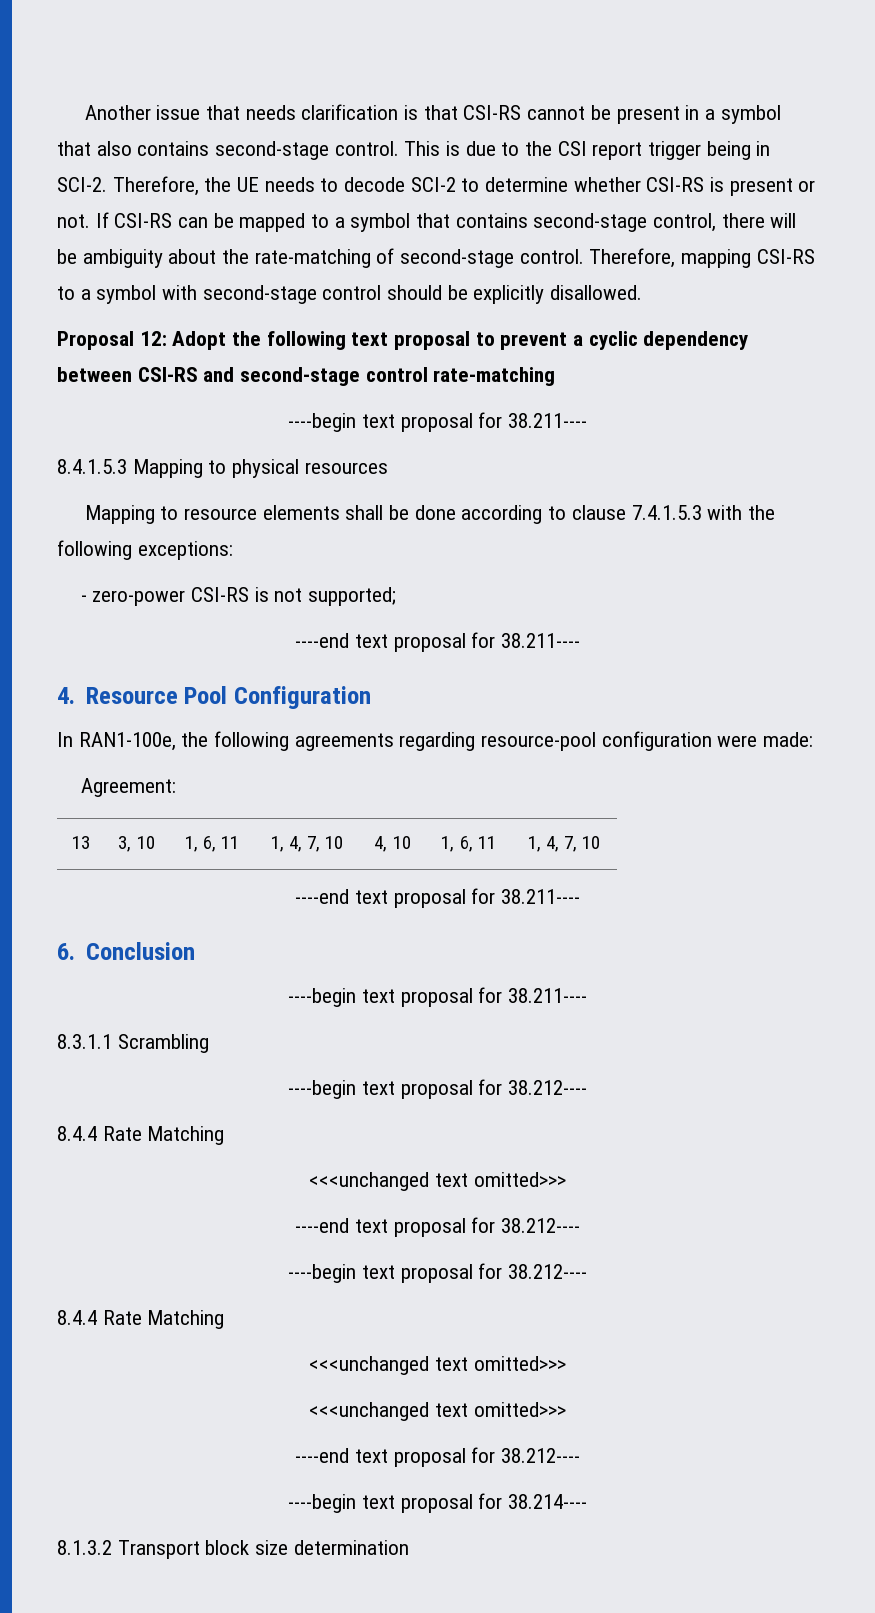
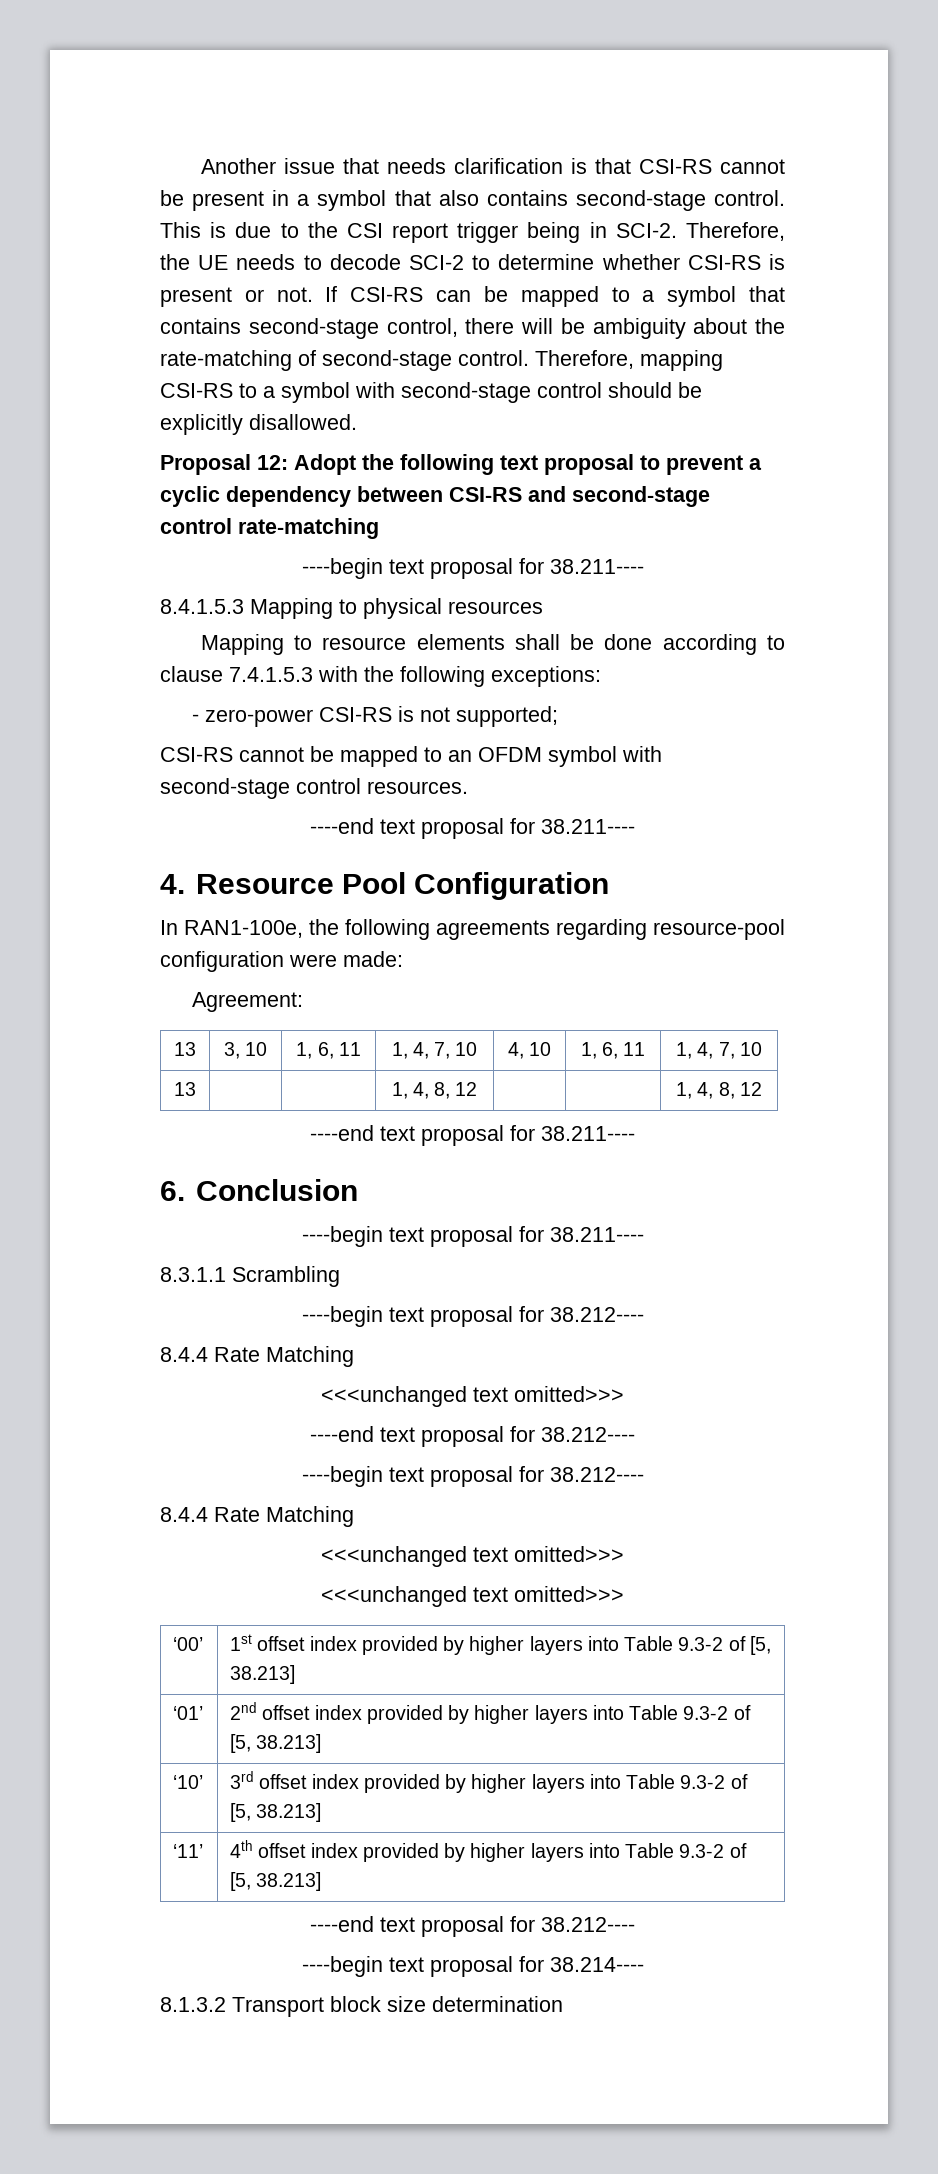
(396, 596) none -> [160,746,662,767] [160,778,468,799] // CSI-RS cannot be mapped to an OFDM symbol with second-stage control resources.
(601, 842) none -> [174,1082,196,1096] [391,1082,478,1099] [676,1082,762,1099] // 13 | | | 1, 4, 8, 12 | | | 1, 4, 8, 12
(566, 1409) none -> [173,1637,204,1651] [230,1634,771,1655] [230,1665,296,1684] [173,1706,204,1720] [230,1702,751,1724] [230,1734,322,1753] [173,1775,204,1789] [230,1771,748,1793] [230,1803,322,1822] [173,1844,204,1858] [230,1840,747,1862] [230,1872,322,1891] // ‘00’ | 1st offset index provided by higher layers into Table 9.3-2 of [5, 38.213] // ‘01’ | 2nd offset index provided by higher layers into Table 9.3-2 of [5, 38.213] // ‘10’ | 3rd offset index provided by higher layers into Table 9.3-2 of [5, 38.213] // ‘11’ | 4th offset index provided by higher layers into Table 9.3-2 of [5, 38.213]

